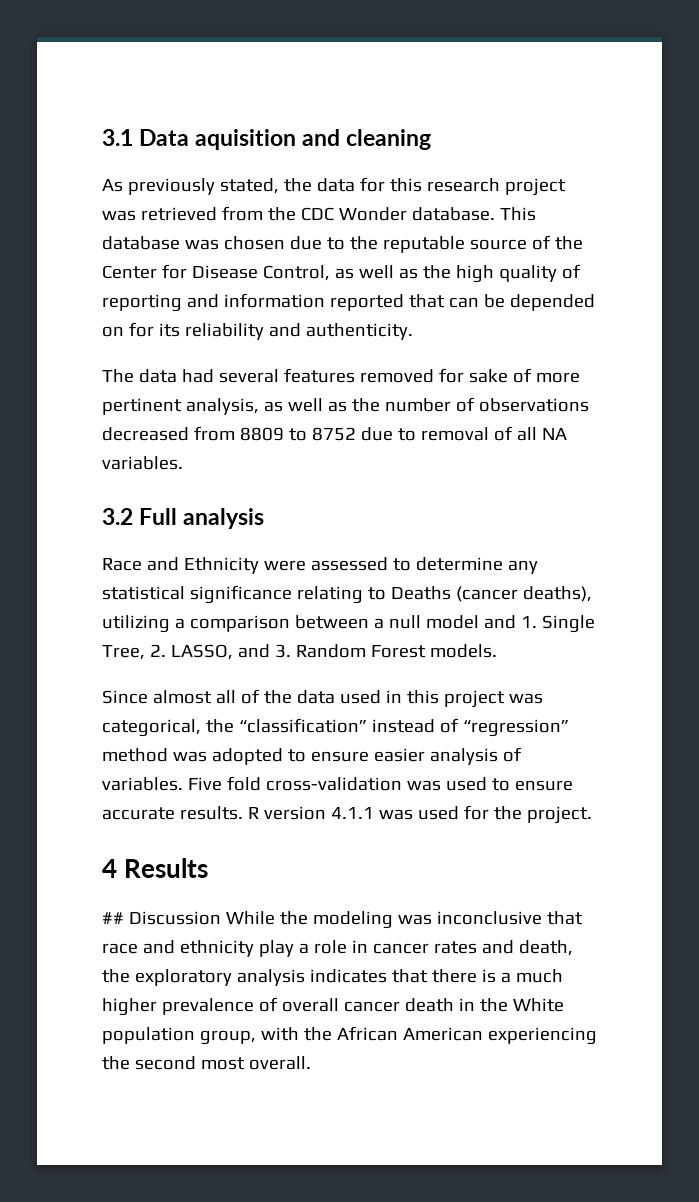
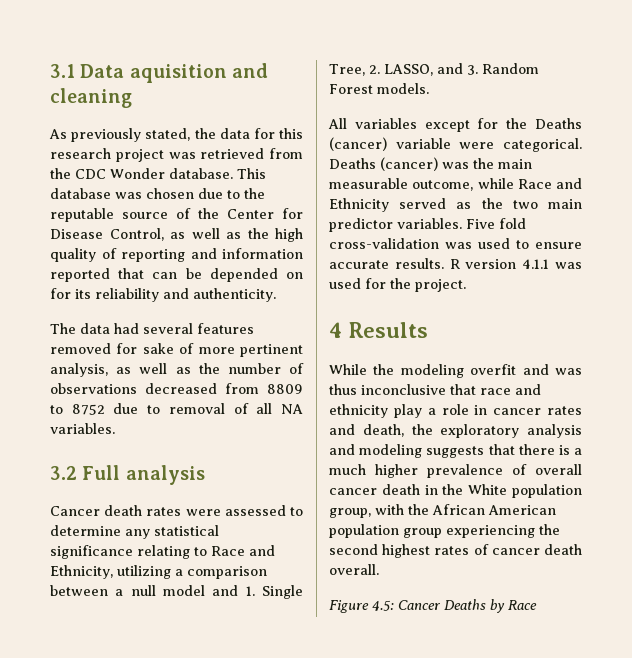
[102,557,259,574] Race and Ethnicity -> [50,505,182,516] Cancer death rates
[390,586,592,602] Deaths (cancer deaths), -> [211,545,275,556] [50,565,113,579] Race and Ethnicity,
[102,689,543,708] [102,718,569,737] [102,747,522,765] Since almost all of the data used in this project was categorical, the “classification” instead of “regression” method was adopted to ensure easier analysis of -> [328,118,582,132] [329,137,582,152] [329,157,532,171] [329,178,582,191] [329,198,582,212] [329,218,393,232] All variables except for the Deaths (cancer) variable were categorical. Deaths (cancer) was the main measurable outcome, while Race and Ethnicity served as the two main predictor
[102,911,221,925] ## Discussion -> (429, 330) none
[397,914,432,925] was -> [470,364,582,375] [329,384,357,395] overfit and was thus
[309,969,387,983] indicates -> [329,444,485,458] and modeling suggests
(483, 1034) none -> [329,524,442,538] population group
[200,1056,311,1070] most overall. -> [382,544,582,558] [329,564,379,575] [329,599,537,613] highest rates of cancer death overall. // Figure 4.5: Cancer Deaths by Race

